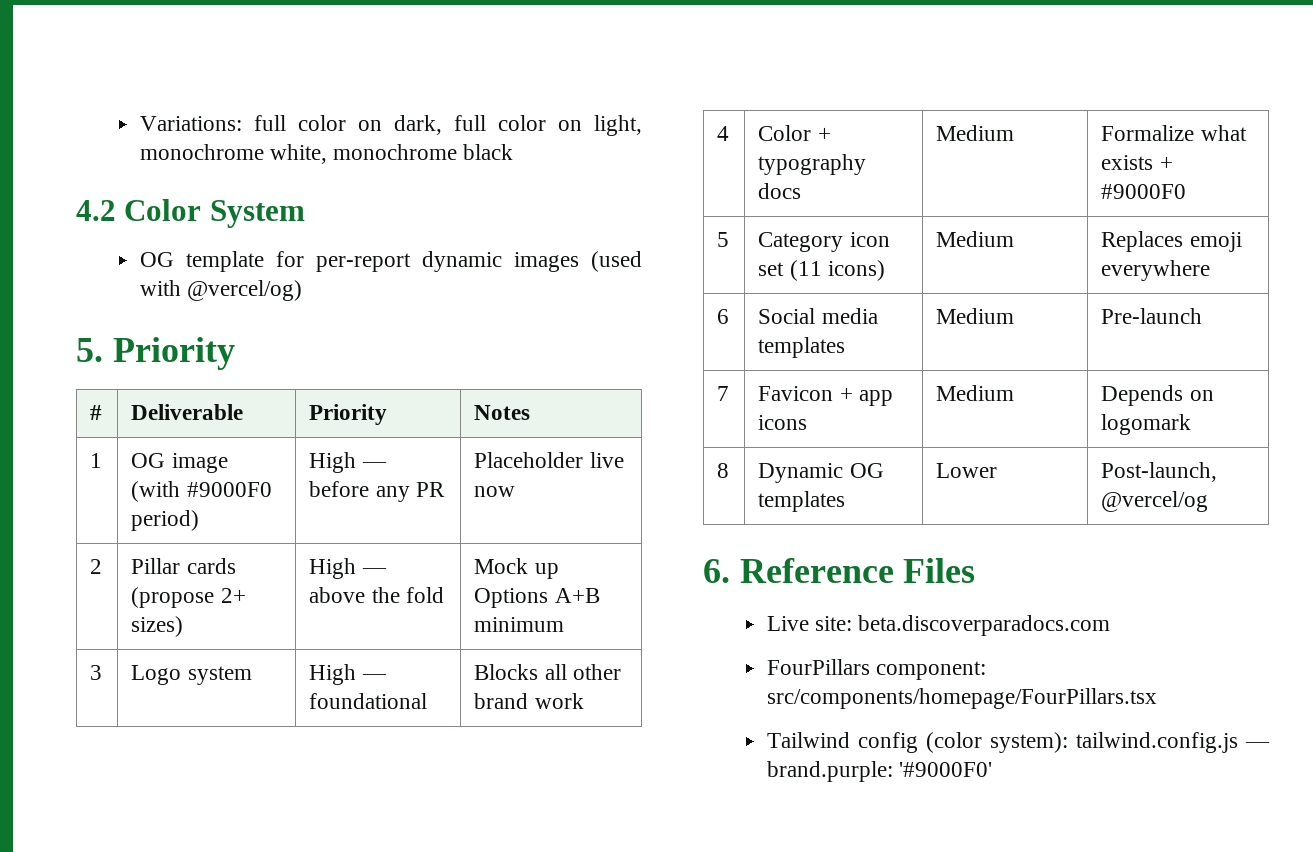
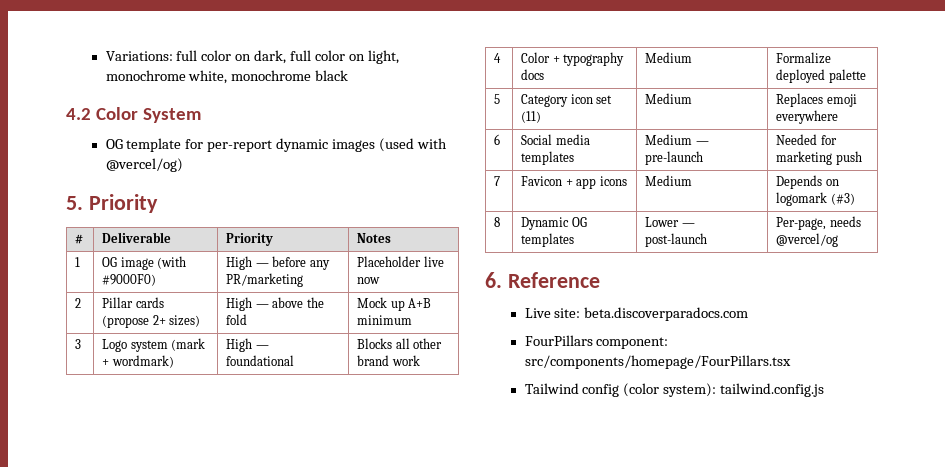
[186,482,272,497] [131,510,200,531] #9000F0 period) -> [102,274,157,286] #9000F0)
[415,482,445,497] PR -> [226,273,304,287] PR/marketing
[474,588,549,608] Options -> (405, 305) none
(252, 675) none -> [171,338,206,351] [102,355,174,368] (mark + wordmark)
[1200,125,1247,141] [1101,155,1173,170] [1101,184,1187,199] what exists + #9000F0 -> [776,69,866,83] deployed palette
[789,260,885,281] (11 icons) -> [521,111,542,123] (11)
[1101,308,1203,324] | Pre-launch -> [695,141,709,145] [645,151,704,165] [776,134,837,145] [776,151,862,165] — pre-launch | Needed for marketing push
(1192, 424) none -> [830,193,855,205] (#3)
[1101,462,1218,482] | Post-launch, -> [681,223,695,227] [645,233,708,247] [776,216,861,230] — post-launch | Per-page, needs
[903,558,976,583] Files -> (600, 280) none
[1245,742,1270,748] [766,761,992,782] — brand.purple: '#9000F0' -> (825, 390) none

